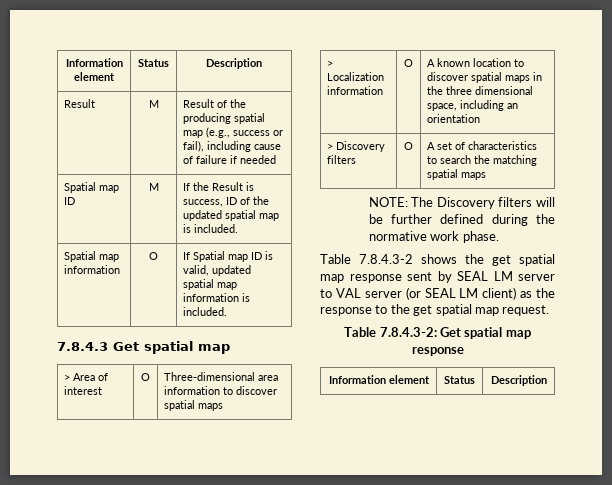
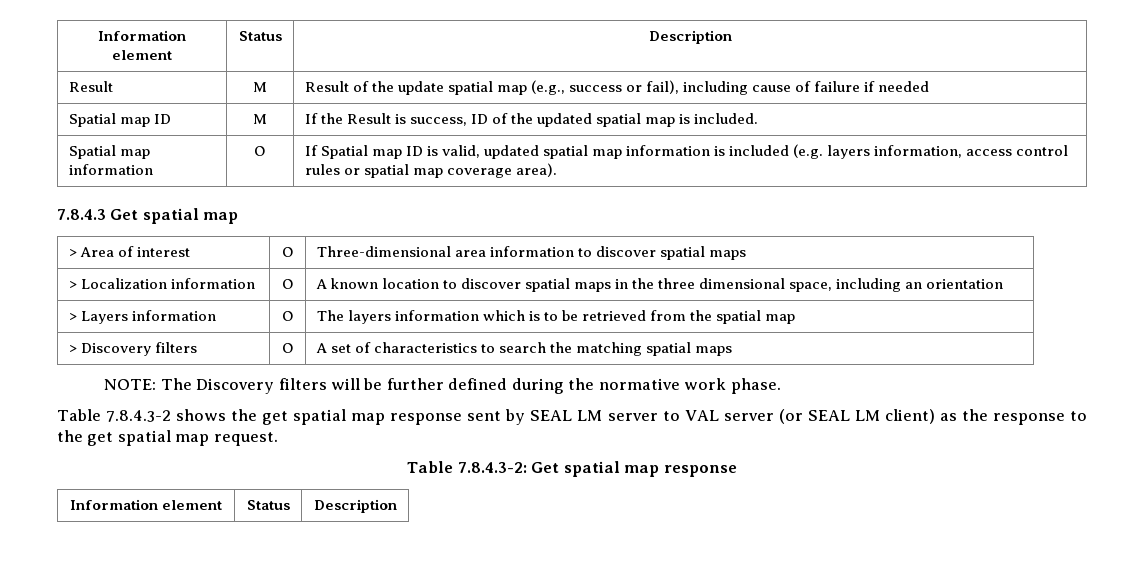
[183,113,232,124] producing -> [397,81,444,95] update
[183,307,228,316] included. -> [729,144,1069,159] [304,163,557,178] included (e.g. layers information, access control rules or spatial map coverage area).
(481, 118) none -> [68,310,216,324] [281,311,294,321] [316,310,796,324] // > Layers information | O | The layers information which is to be retrieved from the spatial map

